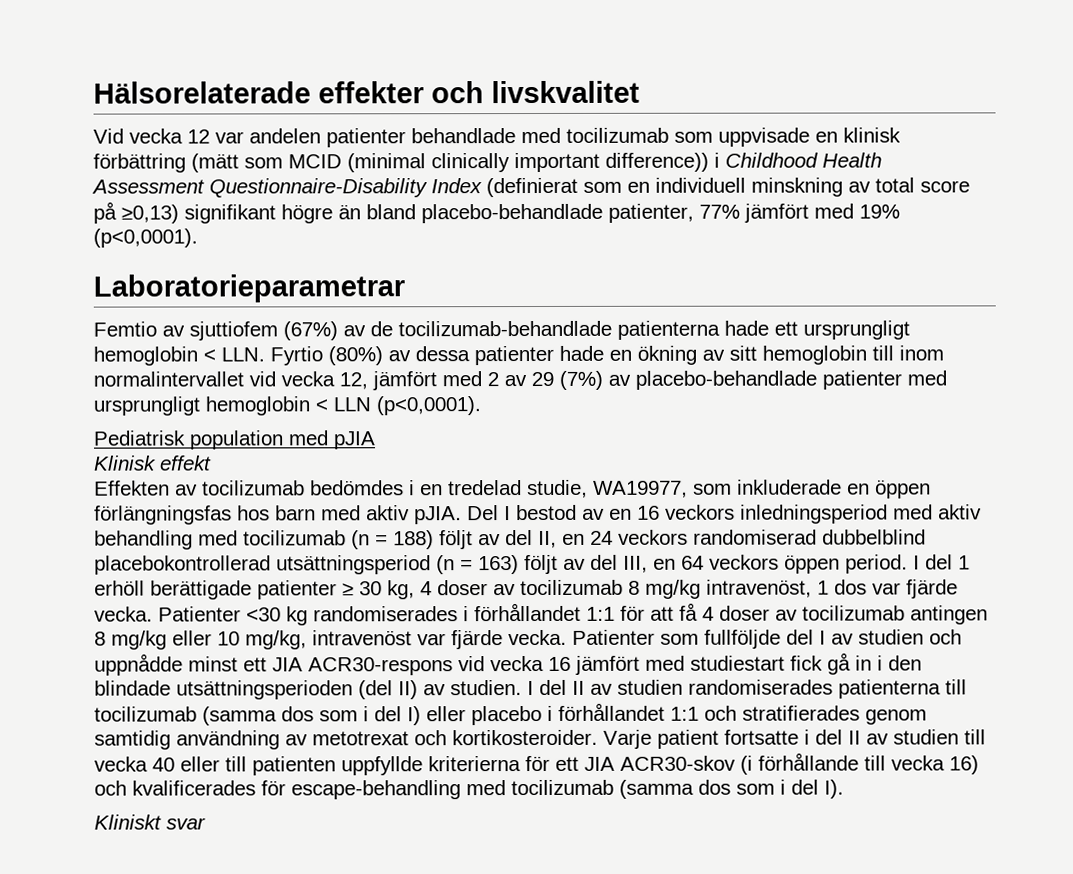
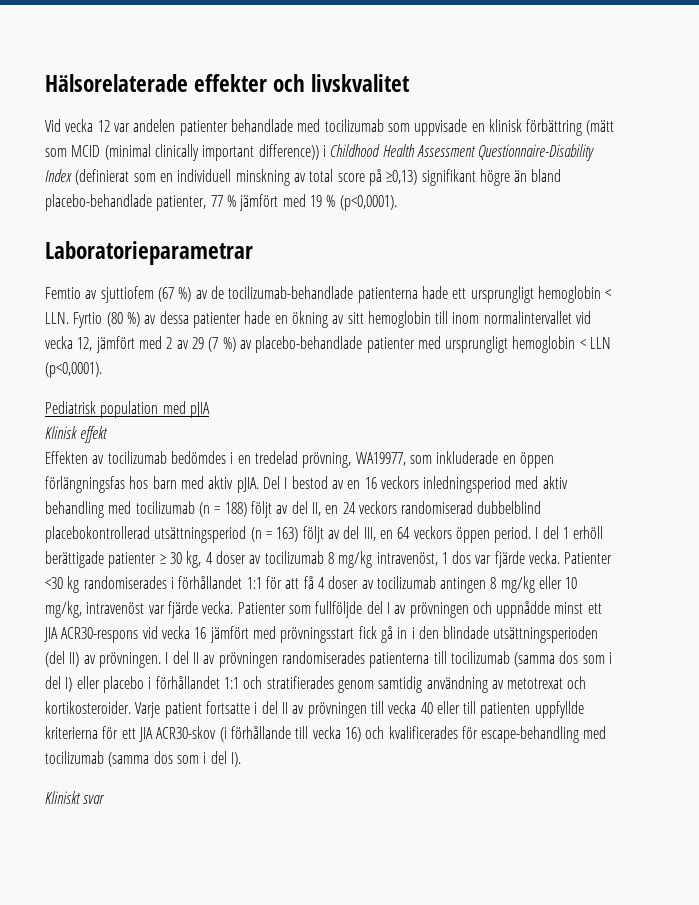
[699,203,900,223] 77% jämfört med 19% -> [210,194,336,211] 77 % jämfört med 19 %
[283,321,338,341] (67%) -> [157,287,192,302] (67 %)
[328,346,383,366] (80%) -> [106,312,140,327] (80 %)
[559,370,603,390] (7%) -> [208,337,236,352] (7 %)
[527,479,588,499] studie, -> [302,452,352,468] prövning,
[858,629,924,645] studien -> [409,602,469,618] prövningen
[690,655,785,671] studiestart -> [280,627,355,643] prövningsstart
[450,680,522,696] studien. -> [98,652,161,668] prövningen.
[617,679,683,695] studien -> [218,652,278,668] prövningen
[893,729,959,745] studien -> [307,702,367,718] prövningen

